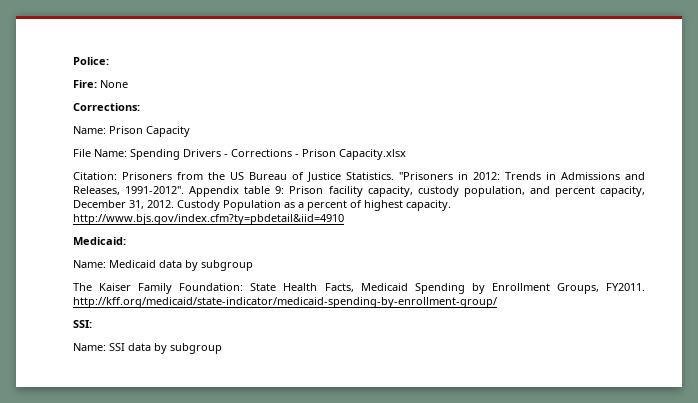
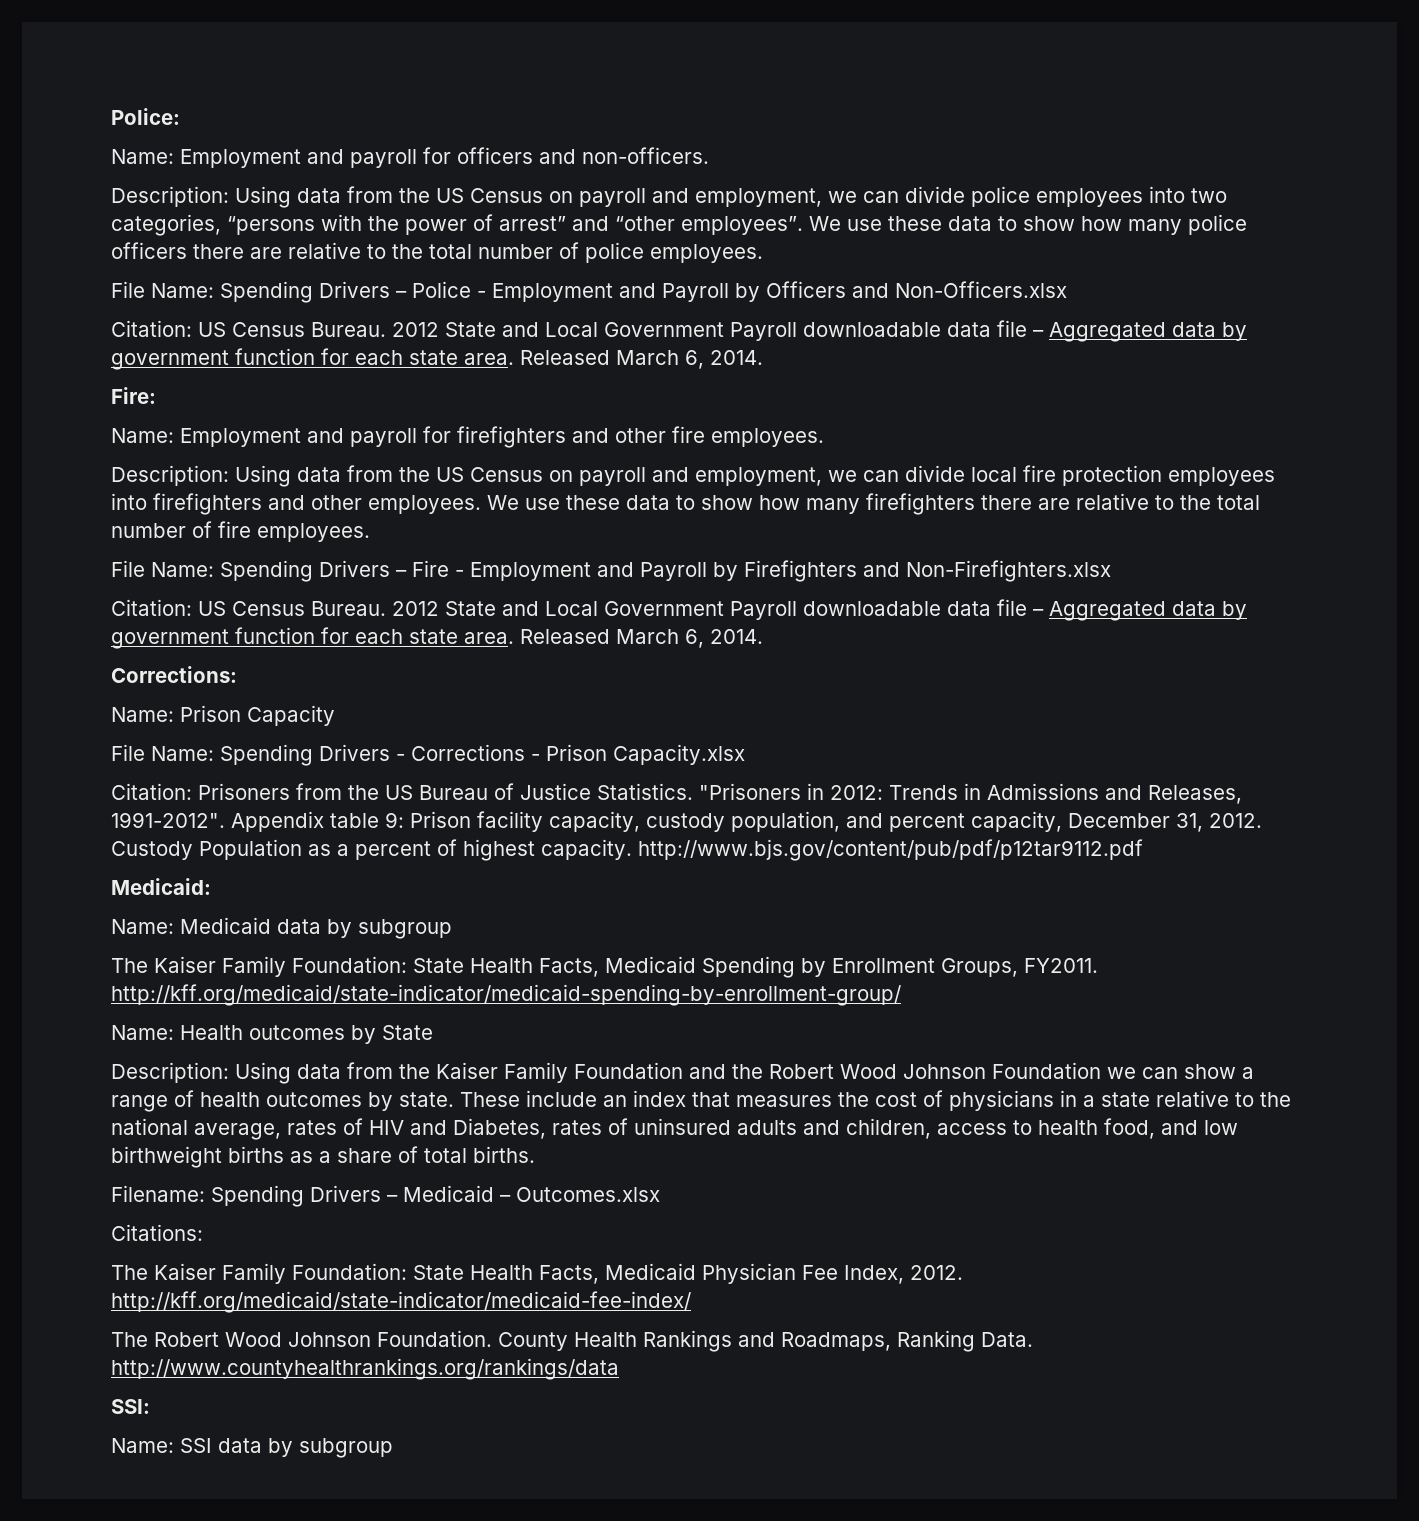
[73,80,128,88] Fire: None -> [111,147,709,168] [111,186,1227,208] [111,214,1247,236] [111,242,763,263] [111,281,1067,303] [111,320,1247,342] [111,348,763,370] [111,387,156,404] [111,426,824,448] [111,465,1275,487] [111,493,1260,515] [111,521,370,542] [111,560,1111,582] [111,599,1247,621] [111,627,763,649] Name: Employment and payroll for officers and non-officers. // Description: Using data from the US Census on payroll and employment, we can divide police employees into two categories, “persons with the power of arrest” and “other employees”. We use these data to show how many police officers there are relative to the total number of police employees. // File Name: Spending Drivers – Police - Employment and Payroll by Officers and Non-Officers.xlsx // Citation: US Census Bureau. 2012 State and Local Government Payroll downloadable data file – Aggregated data by government function for each state area. Released March 6, 2014. // Fire: // Name: Employment and payroll for firefighters and other fire employees. // Description: Using data from the US Census on payroll and employment, we can divide local fire protection employees into firefighters and other employees. We use these data to show how many firefighters there are relative to the total number of fire employees. // File Name: Spending Drivers – Fire - Employment and Payroll by Firefighters and Non-Firefighters.xlsx // Citation: US Census Bureau. 2012 State and Local Government Payroll downloadable data file – Aggregated data by government function for each state area. Released March 6, 2014.
[73,214,344,225] http://www.bjs.gov/index.cfm?ty=pbdetail&iid=4910 -> [638,839,1143,861] http://www.bjs.gov/content/pub/pdf/p12tar9112.pdf
(497, 302) none -> [111,1025,433,1044] [111,1062,1254,1084] [111,1090,1291,1112] [111,1118,1238,1140] [111,1146,535,1168] [111,1185,660,1207] [111,1224,203,1241] [111,1263,963,1284] [111,1291,691,1313] [111,1330,1033,1352] [111,1358,619,1380] // Name: Health outcomes by State // Description: Using data from the Kaiser Family Foundation and the Robert Wood Johnson Foundation we can show a range of health outcomes by state. These include an index that measures the cost of physicians in a state relative to the national average, rates of HIV and Diabetes, rates of uninsured adults and children, access to health food, and low birthweight births as a share of total births. // Filename: Spending Drivers – Medicaid – Outcomes.xlsx // Citations: // The Kaiser Family Foundation: State Health Facts, Medicaid Physician Fee Index, 2012. http://kff.org/medicaid/state-indicator/medicaid-fee-index/ // The Robert Wood Johnson Foundation. County Health Rankings and Roadmaps, Ranking Data. http://www.countyhealthrankings.org/rankings/data

